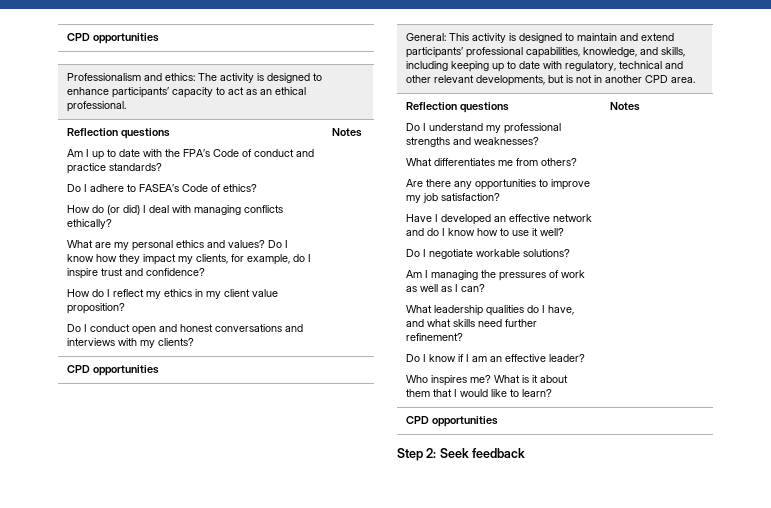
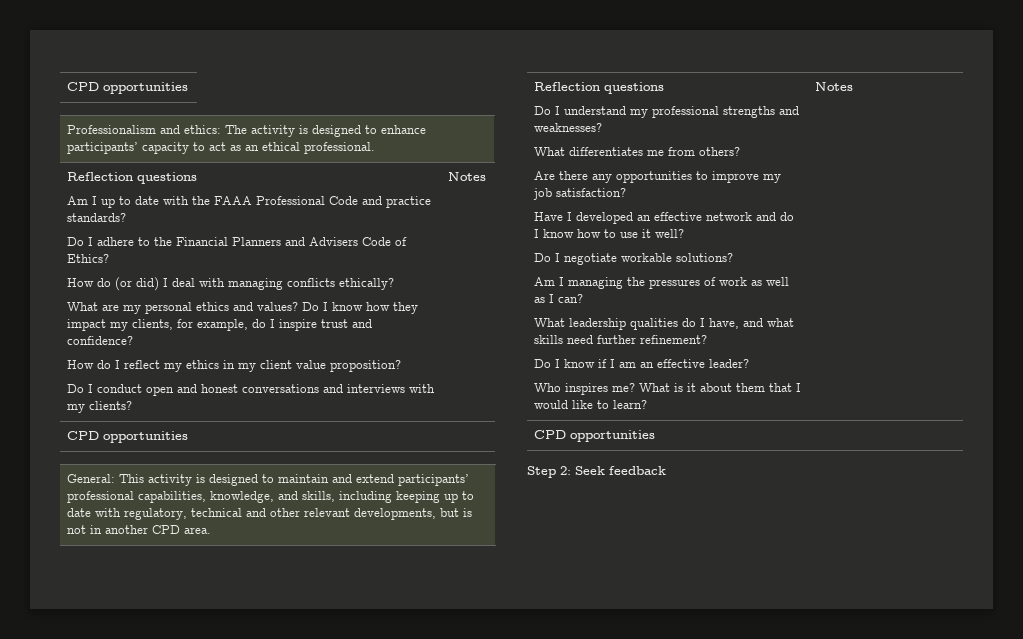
[183,149,295,157] FPA’s Code of conduct -> [214,196,359,205] FAAA Professional Code
[139,184,258,192] FASEA’s Code of ethics? -> [154,237,408,246] [67,254,110,263] the Financial Planners and Advisers Code of Ethics?

